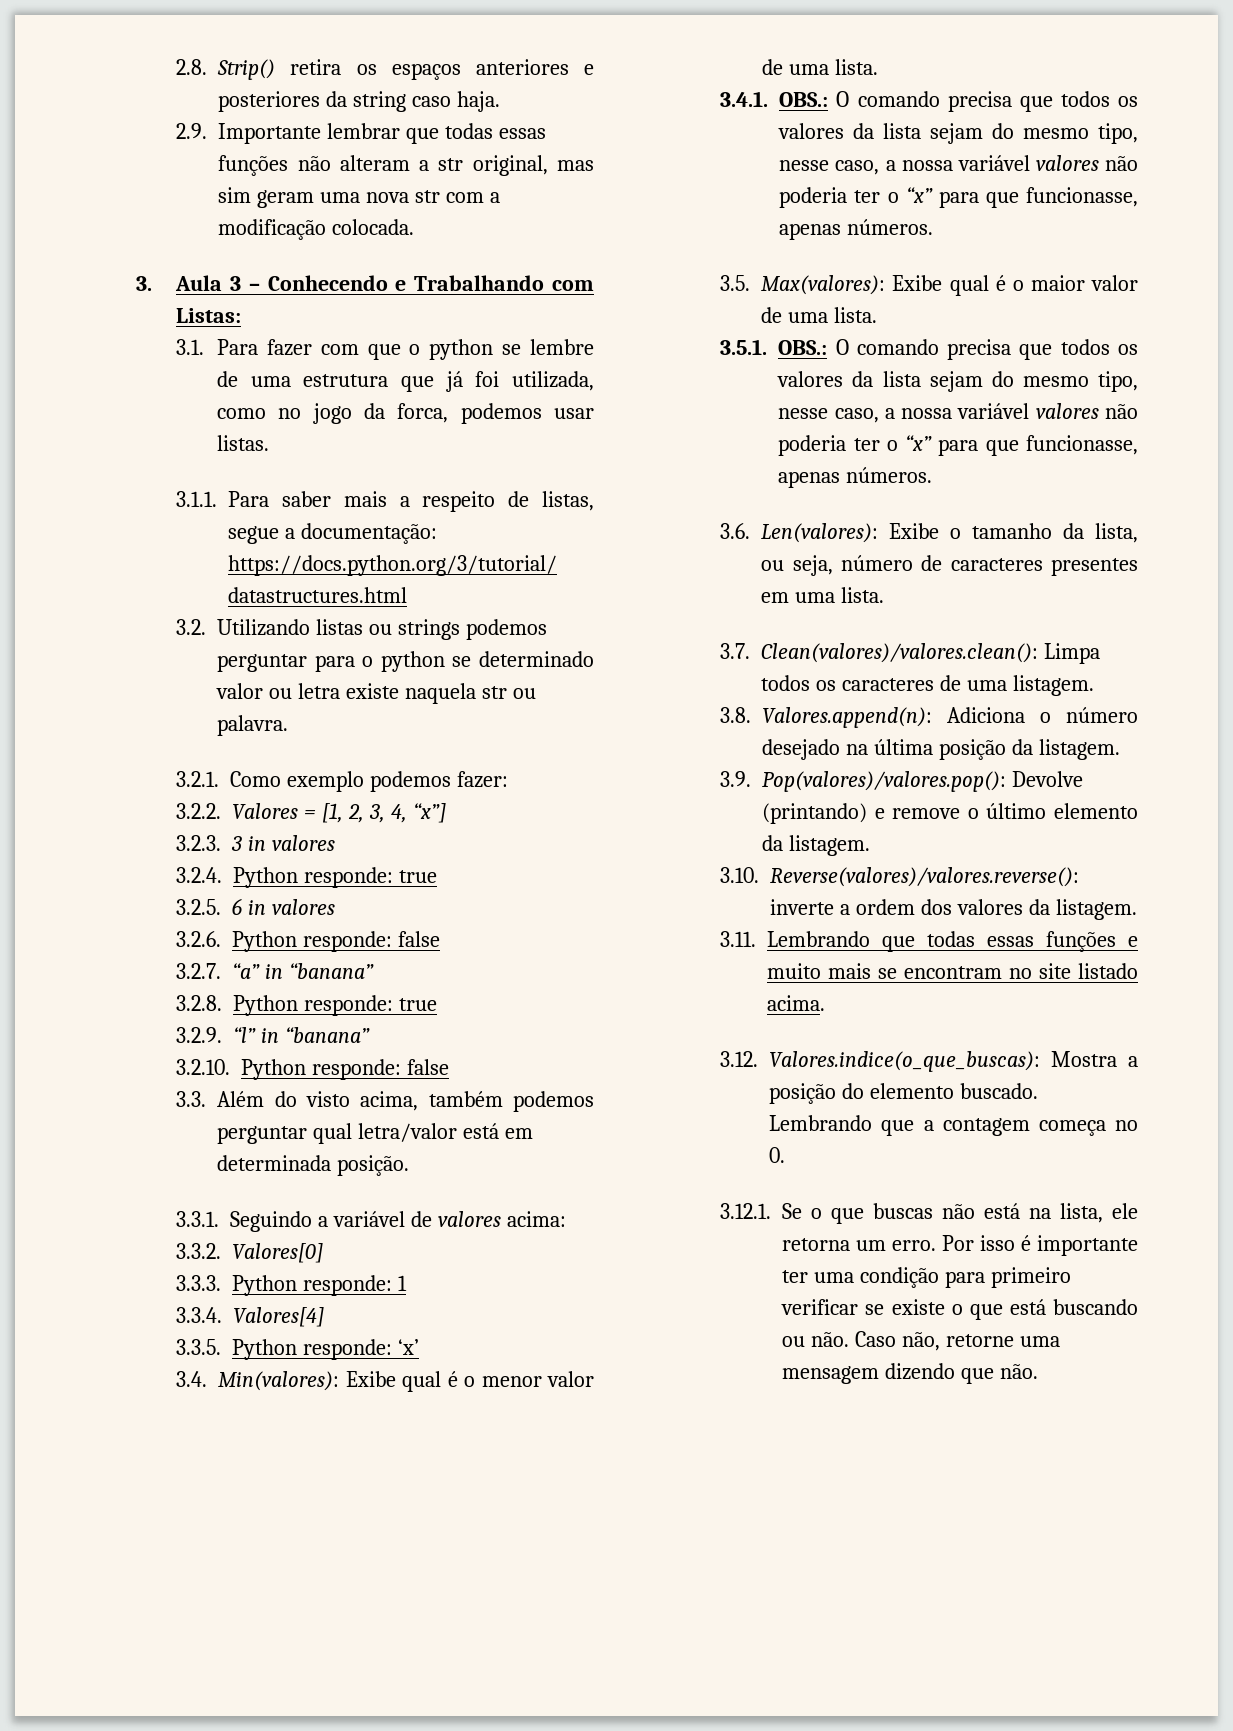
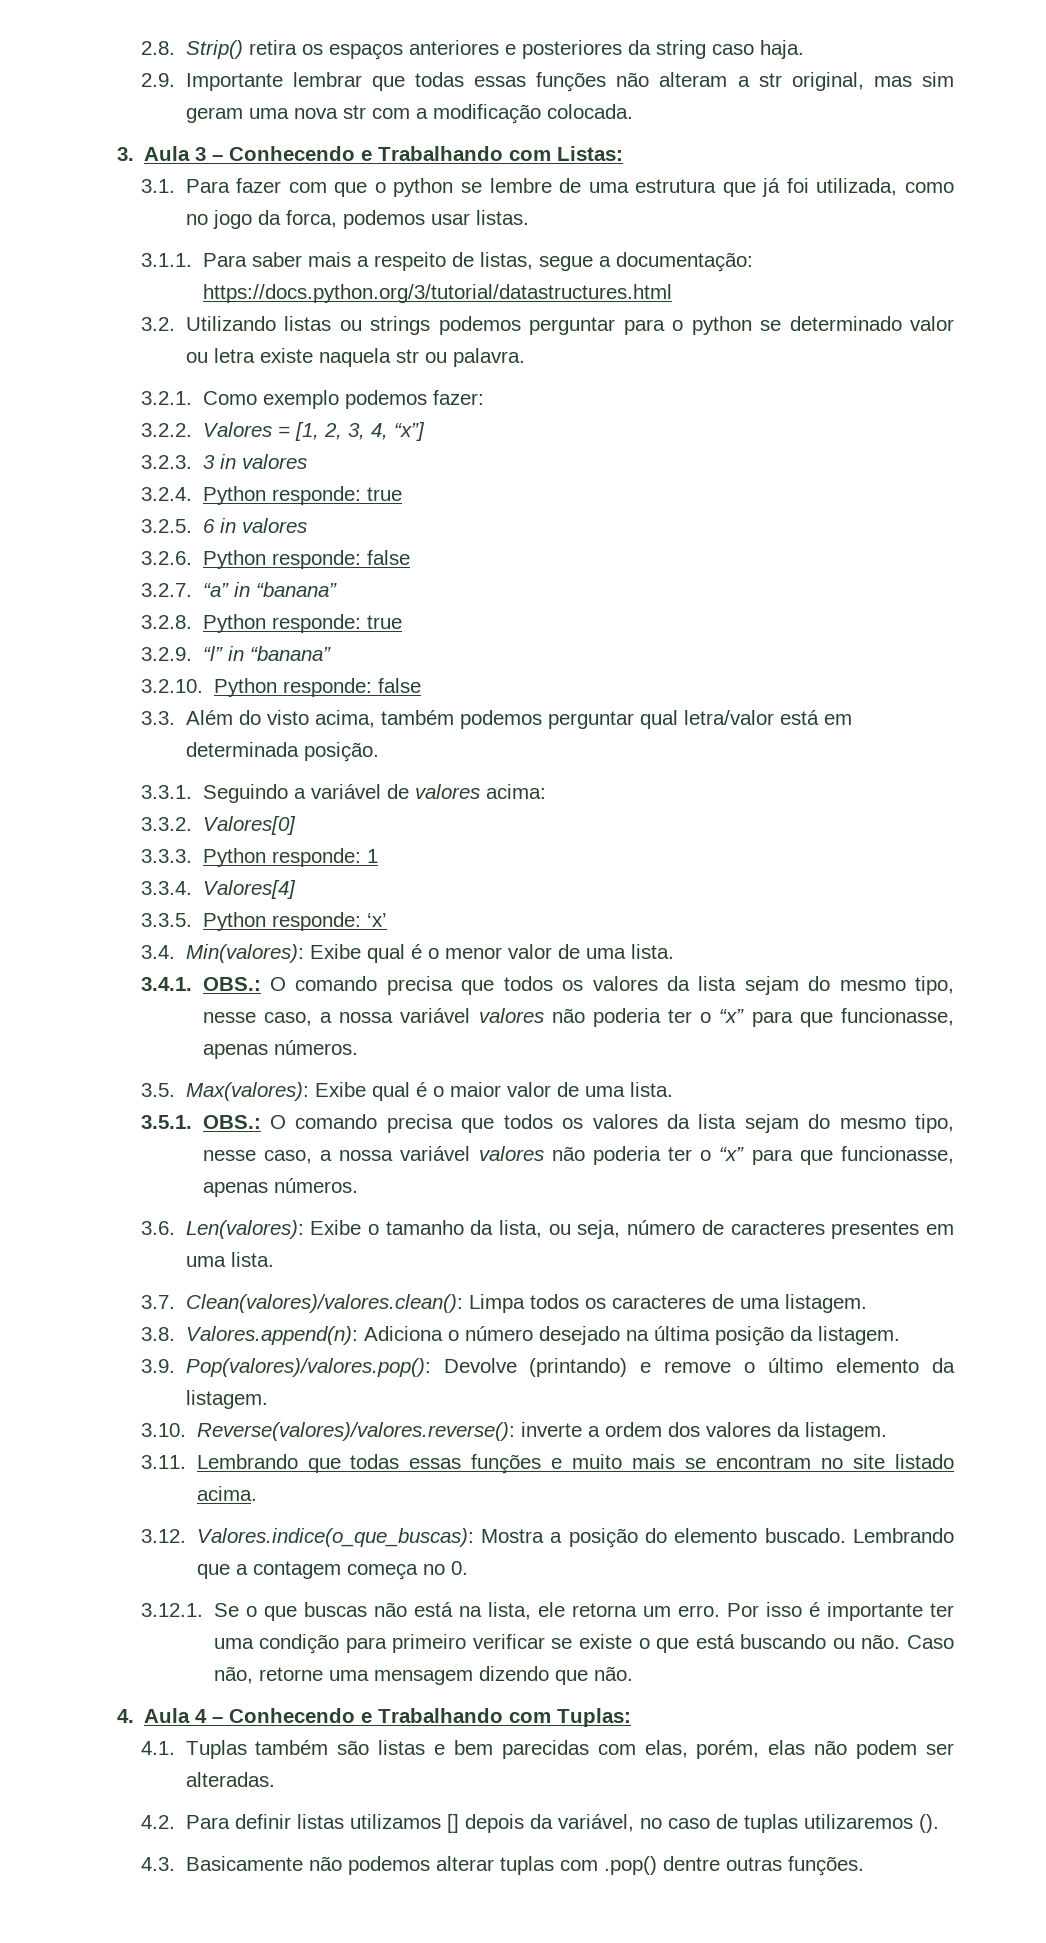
(1039, 1371) none -> [116,1708,631,1727] [141,1740,954,1759] [185,1772,275,1787] [141,1814,939,1833] [141,1856,864,1876] // 4. Aula 4 – Conhecendo e Trabalhando com Tuplas: // 4.1. Tuplas também são listas e bem parecidas com elas, porém, elas não podem ser alteradas. // 4.2. Para definir listas utilizamos [] depois da variável, no caso de tuplas utilizaremos (). // 4.3. Basicamente não podemos alterar tuplas com .pop() dentre outras funções.

